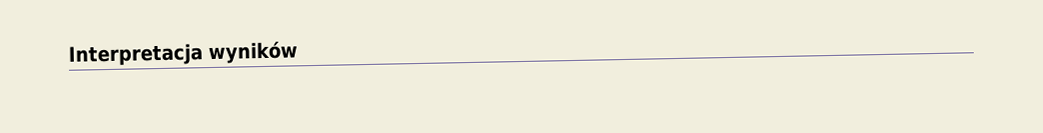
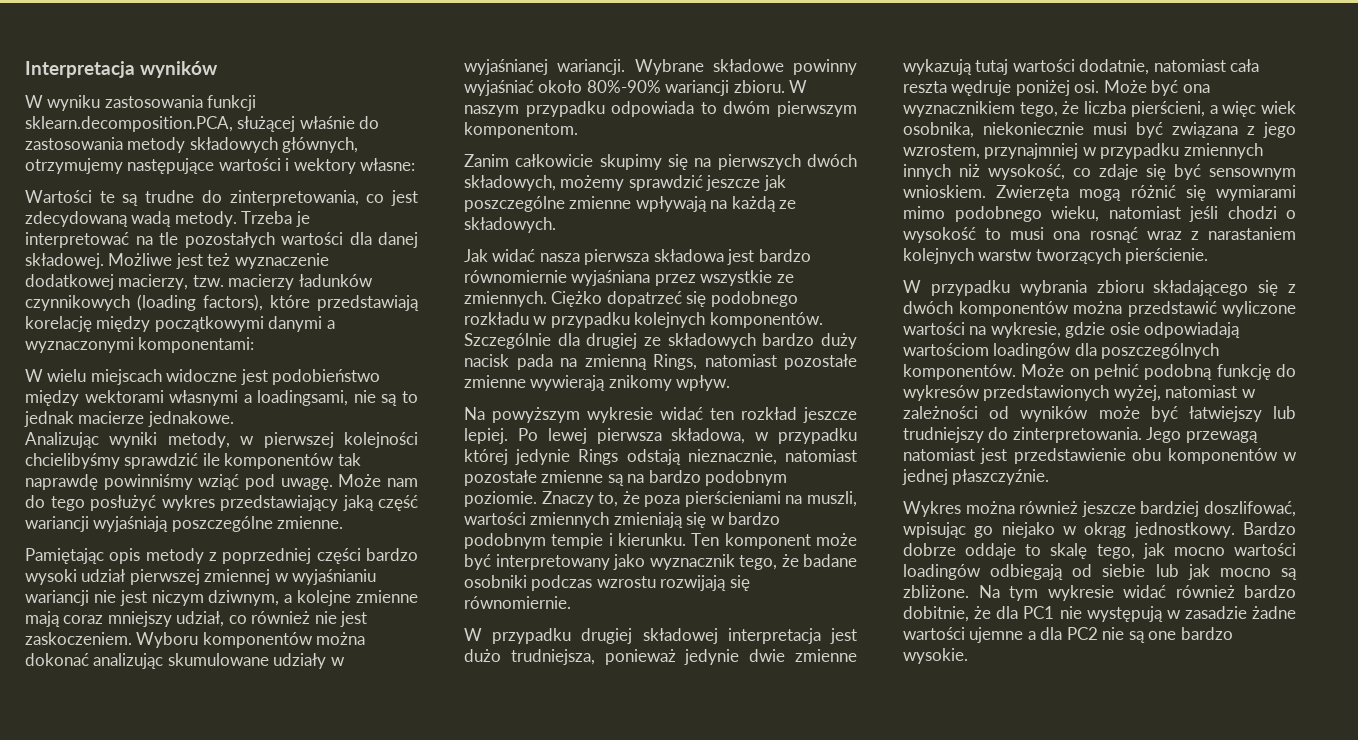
(298, 53) none -> [25,95,257,111] [25,116,380,132] [25,137,359,153] [25,158,416,174] [25,190,418,206] [25,211,310,227] [25,232,418,248] [25,253,329,269] [25,274,373,290] [25,294,419,311] [25,316,335,332] [25,337,255,353] [25,369,381,385] [25,390,418,406] [24,411,234,427] [25,432,418,448] [25,453,361,469] [25,474,418,490] [25,495,418,511] [25,516,344,532] [25,548,418,564] [25,569,377,585] [25,590,418,606] [25,611,368,627] [25,632,366,648] [25,653,345,669] [464,59,857,75] [464,80,808,96] [464,101,857,117] [464,122,578,138] [464,154,857,170] [464,175,786,191] [464,196,797,212] [464,217,556,233] [464,249,811,265] [464,270,794,286] [464,291,798,307] [464,312,823,328] [464,333,857,349] [464,354,857,370] [464,375,731,391] [464,407,857,423] [464,428,857,444] [464,449,857,465] [464,470,788,486] [464,491,857,507] [464,512,781,528] [464,533,857,549] [464,554,857,570] [464,575,750,591] [464,596,571,609] [464,628,857,644] [464,649,857,665] [903,59,1260,75] [903,80,1210,96] [903,101,1296,117] [903,122,1296,138] [903,143,1263,159] [903,164,1296,180] [903,185,1296,201] [903,206,1296,222] [903,227,1296,243] [903,248,1209,264] [903,280,1296,296] [903,301,1296,317] [903,322,1241,338] [903,343,1220,359] [903,364,1296,380] [903,385,1256,401] [903,406,1296,422] [903,427,1258,443] [903,448,1297,464] [902,469,1050,485] [903,501,1296,517] [903,522,1296,538] [903,543,1296,559] [903,564,1297,580] [903,585,1296,601] [903,606,1296,622] [903,627,1233,643] [903,648,968,664] // W wyniku zastosowania funkcji sklearn.decomposition.PCA, służącej właśnie do zastosowania metody składowych głównych, otrzymujemy następujące wartości i wektory własne: // Wartości te są trudne do zinterpretowania, co jest zdecydowaną wadą metody. Trzeba je interpretować na tle pozostałych wartości dla danej składowej. Możliwe jest też wyznaczenie dodatkowej macierzy, tzw. macierzy ładunków czynnikowych (loading factors), które przedstawiają korelację między początkowymi danymi a wyznaczonymi komponentami: // W wielu miejscach widoczne jest podobieństwo między wektorami własnymi a loadingsami, nie są to jednak macierze jednakowe. // Analizując wyniki metody, w pierwszej kolejności chcielibyśmy sprawdzić ile komponentów tak naprawdę powinniśmy wziąć pod uwagę. Może nam do tego posłużyć wykres przedstawiający jaką część wariancji wyjaśniają poszczególne zmienne. // Pamiętając opis metody z poprzedniej części bardzo wysoki udział pierwszej zmiennej w wyjaśnianiu wariancji nie jest niczym dziwnym, a kolejne zmienne mają coraz mniejszy udział, co również nie jest zaskoczeniem. Wyboru komponentów można dokonać analizując skumulowane udziały w wyjaśnianej wariancji. Wybrane składowe powinny wyjaśniać około 80%-90% wariancji zbioru. W naszym przypadku odpowiada to dwóm pierwszym komponentom. // Zanim całkowicie skupimy się na pierwszych dwóch składowych, możemy sprawdzić jeszcze jak poszczególne zmienne wpływają na każdą ze składowych. // Jak widać nasza pierwsza składowa jest bardzo równomiernie wyjaśniana przez wszystkie ze zmiennych. Ciężko dopatrzeć się podobnego rozkładu w przypadku kolejnych komponentów. Szczególnie dla drugiej ze składowych bardzo duży nacisk pada na zmienną Rings, natomiast pozostałe zmienne wywierają znikomy wpływ. // Na powyższym wykresie widać ten rozkład jeszcze lepiej. Po lewej pierwsza składowa, w przypadku której jedynie Rings odstają nieznacznie, natomiast pozostałe zmienne są na bardzo podobnym poziomie. Znaczy to, że poza pierścieniami na muszli, wartości zmiennych zmieniają się w bardzo podobnym tempie i kierunku. Ten komponent może być interpretowany jako wyznacznik tego, że badane osobniki podczas wzrostu rozwijają się równomiernie. // W przypadku drugiej składowej interpretacja jest dużo trudniejsza, ponieważ jedynie dwie zmienne wykazują tutaj wartości dodatnie, natomiast cała reszta wędruje poniżej osi. Może być ona wyznacznikiem tego, że liczba pierścieni, a więc wiek osobnika, niekoniecznie musi być związana z jego wzrostem, przynajmniej w przypadku zmiennych innych niż wysokość, co zdaje się być sensownym wnioskiem. Zwierzęta mogą różnić się wymiarami mimo podobnego wieku, natomiast jeśli chodzi o wysokość to musi ona rosnąć wraz z narastaniem kolejnych warstw tworzących pierścienie. // W przypadku wybrania zbioru składającego się z dwóch komponentów można przedstawić wyliczone wartości na wykresie, gdzie osie odpowiadają wartościom loadingów dla poszczególnych komponentów. Może on pełnić podobną funkcję do wykresów przedstawionych wyżej, natomiast w zależności od wyników może być łatwiejszy lub trudniejszy do zinterpretowania. Jego przewagą natomiast jest przedstawienie obu komponentów w jednej płaszczyźnie. // Wykres można również jeszcze bardziej doszlifować, wpisując go niejako w okrąg jednostkowy. Bardzo dobrze oddaje to skalę tego, jak mocno wartości loadingów odbiegają od siebie lub jak mocno są zbliżone. Na tym wykresie widać również bardzo dobitnie, że dla PC1 nie występują w zasadzie żadne wartości ujemne a dla PC2 nie są one bardzo wysokie.

